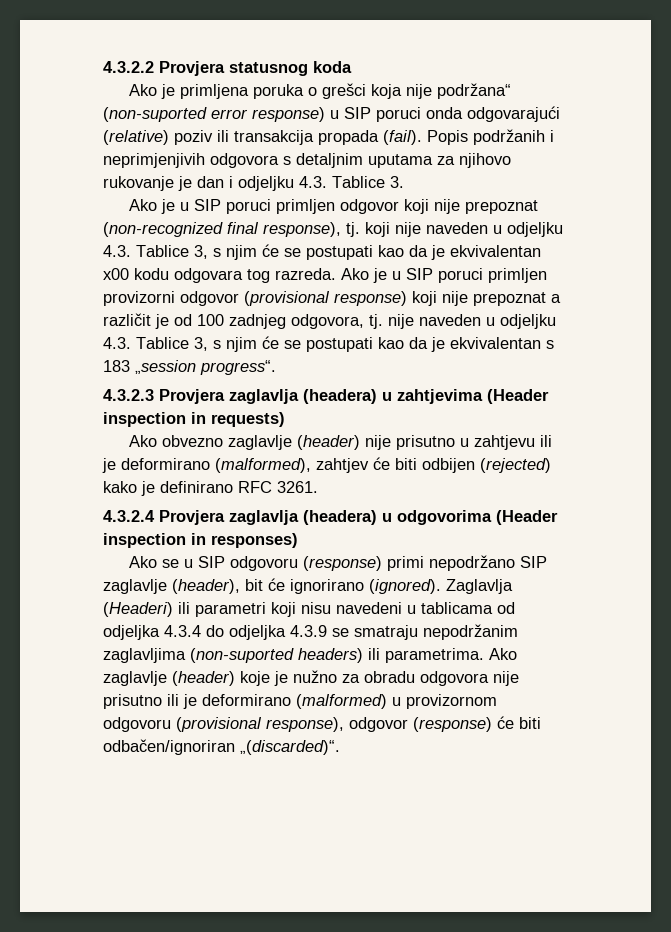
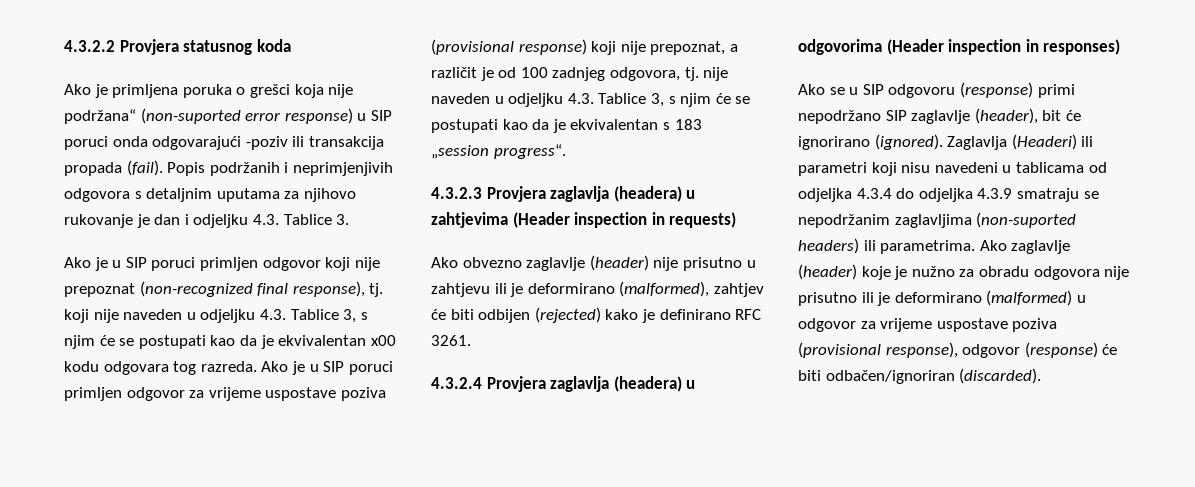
[103,130,213,145] (relative) poziv -> [245,136,288,150] -poziv
[103,291,239,306] provizorni odgovor -> [126,387,386,401] odgovor za vrijeme uspostave poziva
[473,292,546,306] prepoznat -> [650,41,726,55] prepoznat,
[332,625,418,640] se smatraju -> [1016,188,1099,202] smatraju se
[406,694,497,709] [103,717,171,732] provizornom odgovoru -> [798,318,1058,332] odgovor za vrijeme uspostave poziva
[240,740,340,755] „(discarded)“. -> [959,368,1042,384] (discarded).

